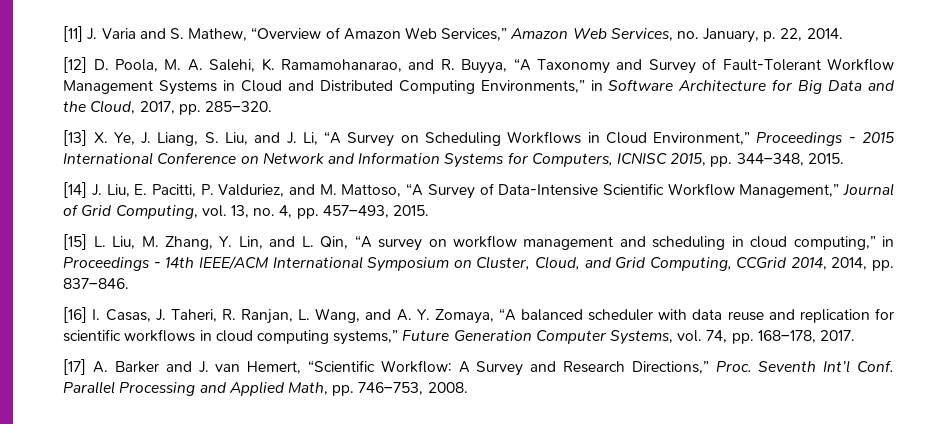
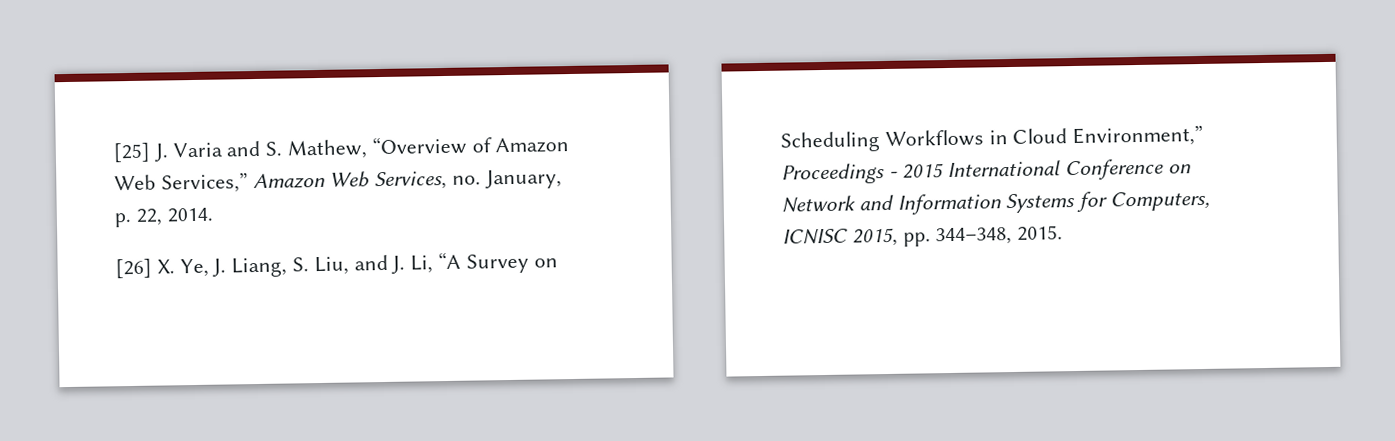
[63,26,84,42] [11] -> [112,142,150,163] [25]
[63,57,895,74] [63,79,894,95] [63,100,273,115] [63,130,88,146] [12] D. Poola, M. A. Salehi, K. Ramamohanarao, and R. Buyya, “A Taxonomy and Survey of Fault-Tolerant Workflow Management Systems in Cloud and Distributed Computing Environments,” in Software Architecture for Big Data and the Cloud, 2017, pp. 285–320. // [13] -> [114,258,152,279] [26]
[63,182,894,199] [63,204,429,219] [63,234,894,251] [63,256,894,272] [63,278,130,289] [63,307,895,324] [63,329,855,345] [63,359,894,376] [63,381,468,396] // [14] J. Liu, E. Pacitti, P. Valduriez, and M. Mattoso, “A Survey of Data-Intensive Scientific Workflow Management,” Journal of Grid Computing, vol. 13, no. 4, pp. 457–493, 2015. // [15] L. Liu, M. Zhang, Y. Lin, and L. Qin, “A survey on workflow management and scheduling in cloud computing,” in Proceedings - 14th IEEE/ACM International Symposium on Cluster, Cloud, and Grid Computing, CCGrid 2014, 2014, pp. 837–846. // [16] I. Casas, J. Taheri, R. Ranjan, L. Wang, and A. Y. Zomaya, “A balanced scheduler with data reuse and replication for scientific workflows in cloud computing systems,” Future Generation Computer Systems, vol. 74, pp. 168–178, 2017. // [17] A. Barker and J. van Hemert, “Scientific Workflow: A Survey and Research Directions,” Proc. Seventh Int’l Conf. Parallel Processing and Applied Math, pp. 746–753, 2008. -> (1064, 233) none

